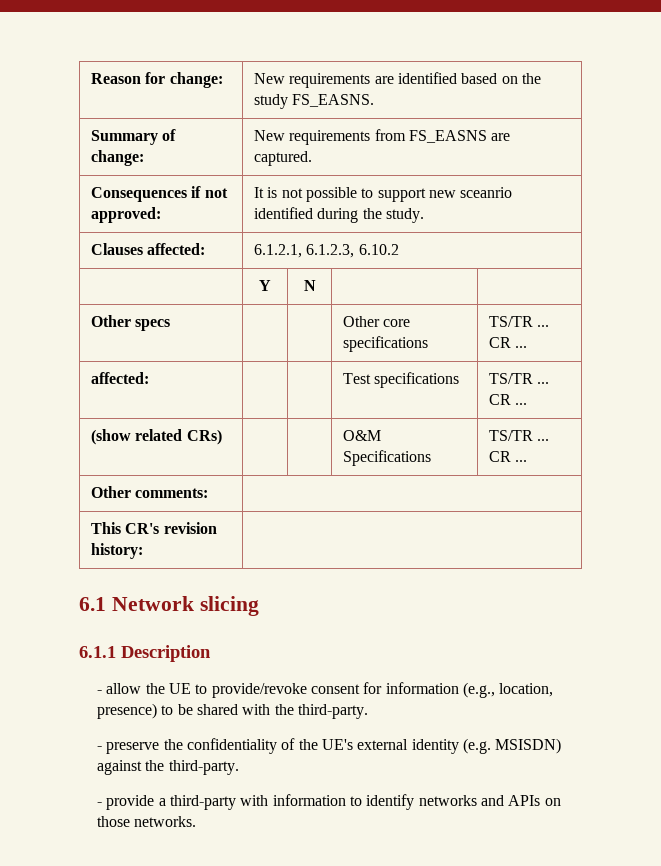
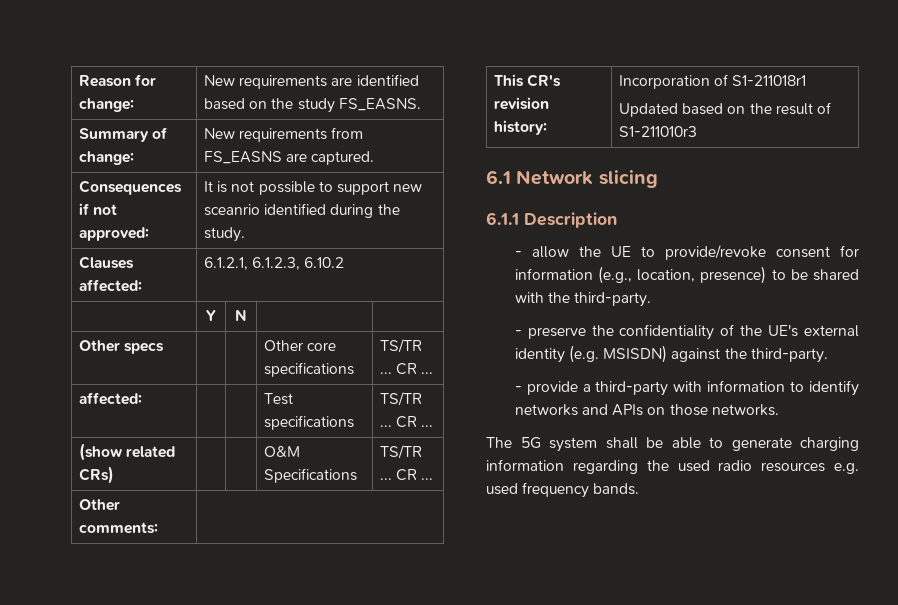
(143, 551) none -> [619,74,807,89] [619,102,831,117] [619,126,698,137] Incorporation of S1-211018r1 // Updated based on the result of S1-211010r3
(197, 821) none -> [486,437,859,452] [486,459,859,474] [486,482,640,498] // The 5G system shall be able to generate charging information regarding the used radio resources e.g. used frequency bands.

